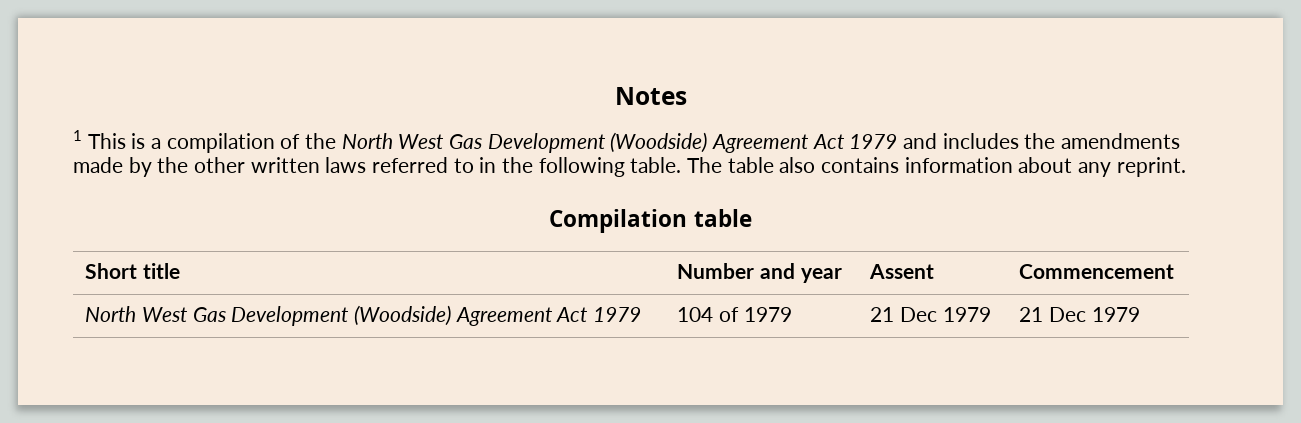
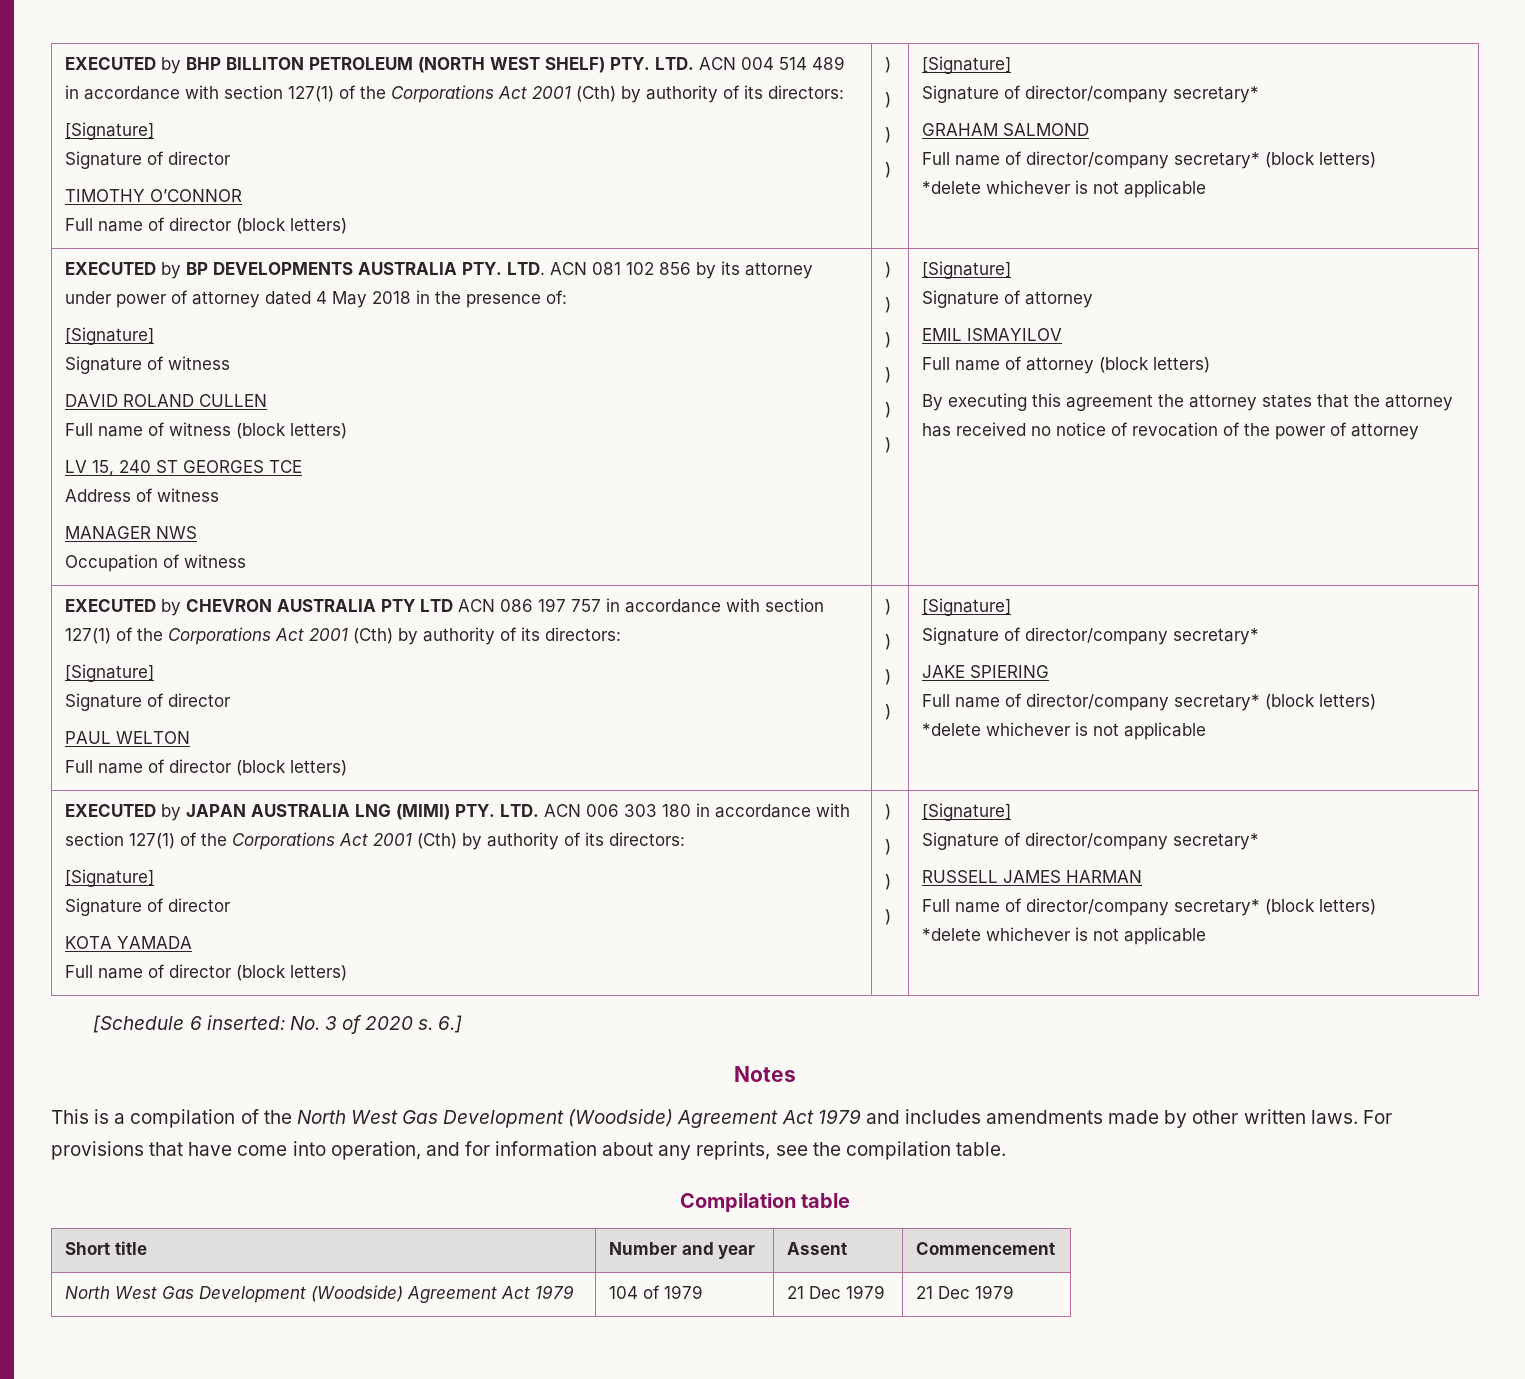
(614, 96) none -> [64,56,845,74] [64,85,844,103] [64,122,154,140] [64,151,231,169] [64,189,242,202] [64,217,347,234] [884,57,891,73] [884,92,891,108] [884,127,891,143] [884,162,891,178] [921,56,1011,74] [921,85,1259,103] [921,123,1089,136] [921,151,1376,169] [921,180,1206,198] [64,261,813,279] [64,290,567,308] [64,327,154,345] [64,356,230,374] [64,394,267,407] [64,422,347,439] [64,460,302,476] [64,488,219,502] [64,526,197,539] [64,554,246,572] [884,262,891,278] [884,297,891,313] [884,332,891,348] [884,367,891,383] [884,402,891,418] [884,437,891,453] [921,261,1011,279] [921,290,1093,308] [921,328,1062,341] [921,356,1210,374] [921,393,1453,411] [921,422,1419,440] [64,598,824,616] [64,627,621,645] [64,664,154,682] [64,693,231,711] [64,731,190,744] [64,759,347,776] [884,599,891,615] [884,634,891,650] [884,669,891,685] [884,704,891,720] [921,598,1011,616] [921,627,1259,645] [921,665,1049,678] [921,693,1376,711] [921,722,1206,740] [64,803,850,821] [64,832,685,850] [64,869,154,887] [64,898,231,916] [64,936,192,949] [64,964,347,981] [884,804,891,820] [884,839,891,855] [884,874,891,890] [884,909,891,925] [921,803,1011,821] [921,832,1259,850] [921,870,1142,883] [921,898,1376,916] [921,927,1206,945] [93,1015,463,1034] EXECUTED by BHP BILLITON PETROLEUM (NORTH WEST SHELF) PTY. LTD. ACN 004 514 489 in accordance with section 127(1) of the Corporations Act 2001 (Cth) by authority of its directors: // [Signature] // Signature of director // TIMOTHY O’CONNOR // Full name of director (block letters) | ) // ) // ) // ) | [Signature] // Signature of director/company secretary* // GRAHAM SALMOND // Full name of director/company secretary* (block letters) // *delete whichever is not applicable // EXECUTED by BP DEVELOPMENTS AUSTRALIA PTY. LTD. ACN 081 102 856 by its attorney under power of attorney dated 4 May 2018 in the presence of: // [Signature] // Signature of witness // DAVID ROLAND CULLEN // Full name of witness (block letters) // LV 15, 240 ST GEORGES TCE // Address of witness // MANAGER NWS // Occupation of witness | ) // ) // ) // ) // ) // ) | [Signature] // Signature of attorney // EMIL ISMAYILOV // Full name of attorney (block letters) // By executing this agreement the attorney states that the attorney has received no notice of revocation of the power of attorney // EXECUTED by CHEVRON AUSTRALIA PTY LTD ACN 086 197 757 in accordance with section 127(1) of the Corporations Act 2001 (Cth) by authority of its directors: // [Signature] // Signature of director // PAUL WELTON // Full name of director (block letters) | ) // ) // ) // ) | [Signature] // Signature of director/company secretary* // JAKE SPIERING // Full name of director/company secretary* (block letters) // *delete whichever is not applicable // EXECUTED by JAPAN AUSTRALIA LNG (MIMI) PTY. LTD. ACN 006 303 180 in accordance with section 127(1) of the Corporations Act 2001 (Cth) by authority of its directors: // [Signature] // Signature of director // KOTA YAMADA // Full name of director (block letters) | ) // ) // ) // ) | [Signature] // Signature of director/company secretary* // RUSSELL JAMES HARMAN // Full name of director/company secretary* (block letters) // *delete whichever is not applicable // [Schedule 6 inserted: No. 3 of 2020 s. 6.] //
[73,130,82,141] 1 -> (796, 1074) none
[1024,133,1056,149] the -> (981, 1116) none
[157,157,189,173] the -> (1188, 1119) none
[325,157,1186,177] laws referred to in the following table. The table also contains information about any reprint. -> [1310,1110,1392,1124] [51,1141,1006,1160] laws. For provisions that have come into operation, and for information about any reprints, see the compilation table.

